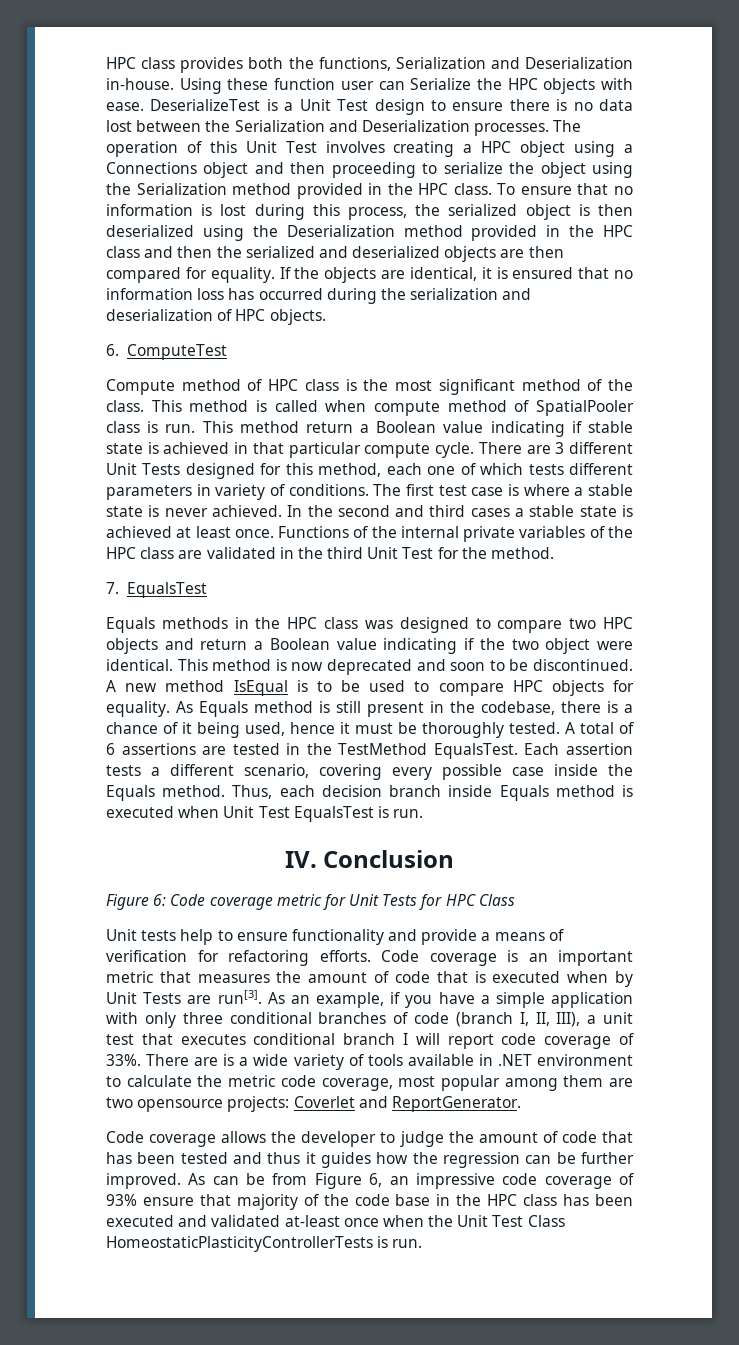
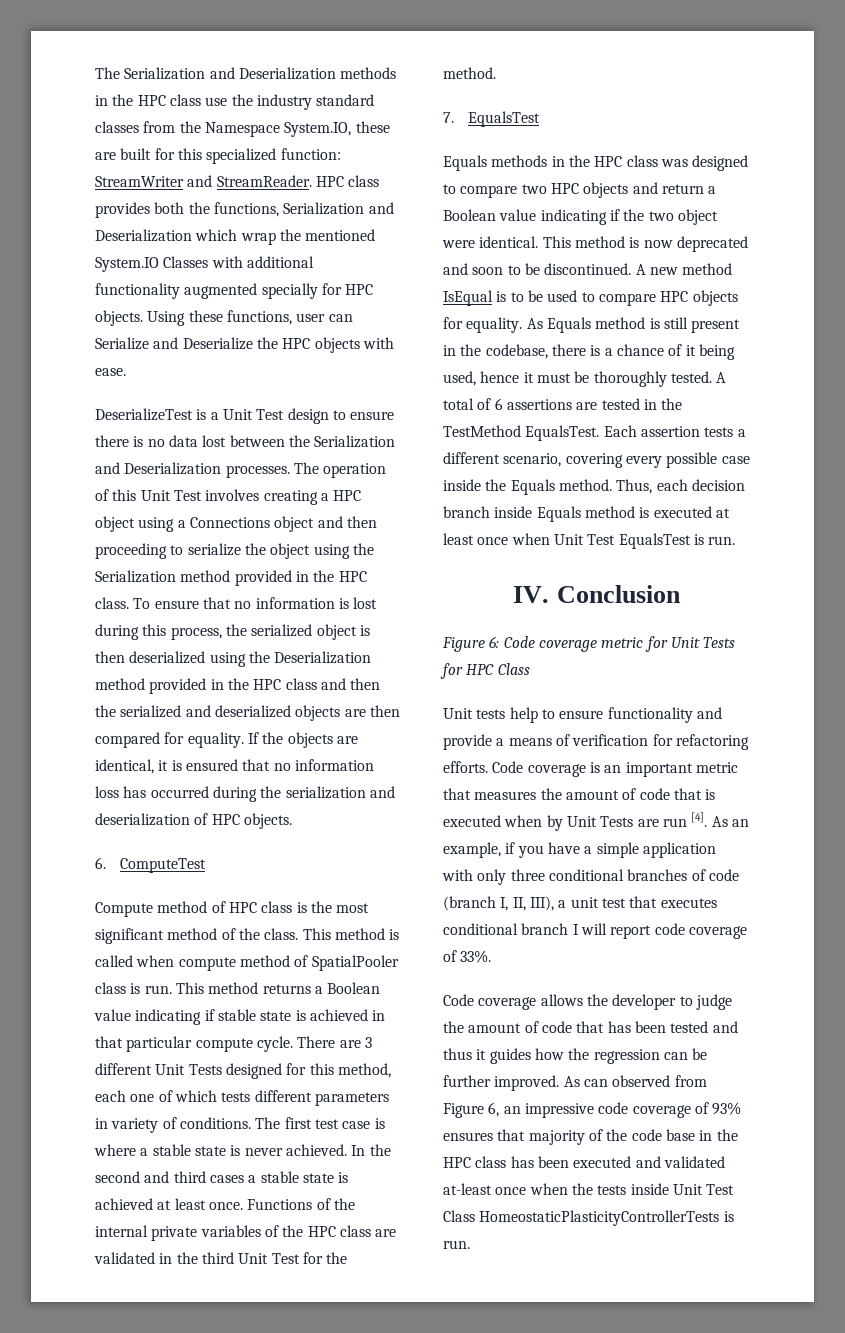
(106, 63) none -> [95,67,397,80] [95,94,375,110] [95,121,390,137] [95,148,341,164] [95,175,312,187] The Serialization and Deserialization methods in the HPC class use the industry standard classes from the Namespace System.IO, these are built for this specialized function: StreamWriter and StreamReader.
[106,78,174,90] in-house. -> [195,229,376,245] [95,256,314,272] [95,283,374,299] [95,310,143,326] which wrap the mentioned System.IO Classes with additional functionality augmented specially for HPC objects.
[274,78,336,90] function -> [226,310,292,325] functions,
(472, 84) none -> [153,337,253,350] and Deserialize
(144, 106) none -> (126, 372) //
[305,422,353,433] return -> [262,984,311,994] returns
(174, 812) none -> [715,508,730,518] [443,533,509,545] at least once
[217,990,262,1004] run[3]. -> [662,812,708,827] run [4].
[146,1054,633,1070] [106,1075,633,1091] [106,1096,521,1112] There are is a wide variety of tools available in .NET environment to calculate the metric code coverage, most popular among them are two opensource projects: Coverlet and ReportGenerator. -> (492, 956) none
[246,1173,266,1185] be -> [612,1075,671,1087] observed
[142,1197,194,1206] ensure -> [443,1132,493,1141] ensures
(454, 1221) none -> [597,1183,669,1195] tests inside

